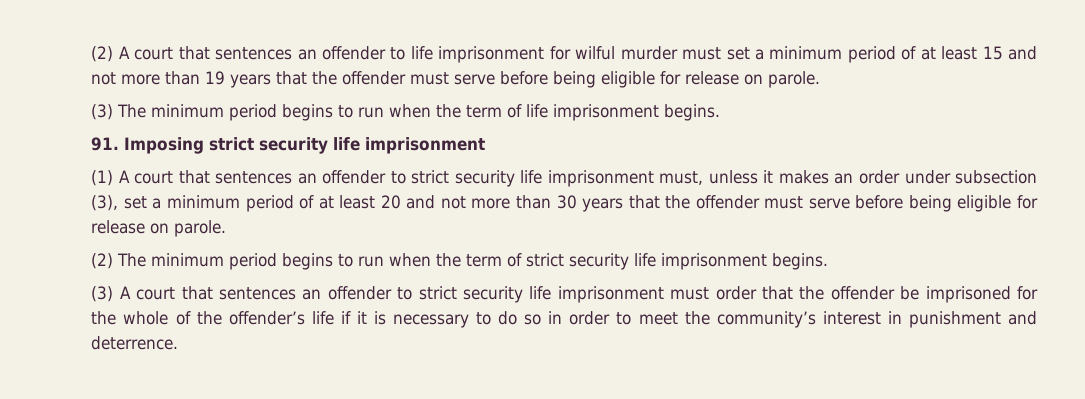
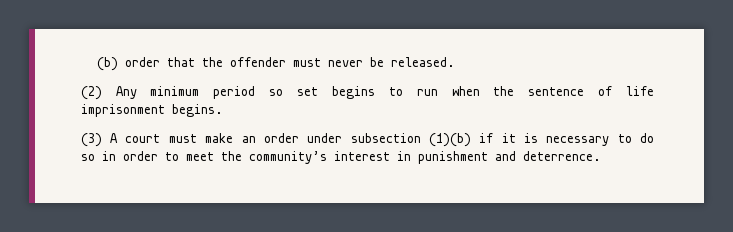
[91,46,1038,63] [91,71,821,88] [91,104,503,121] (2) A court that sentences an offender to life imprisonment for wilful murder must set a minimum period of at least 15 and not more than 19 years that the offender must serve before being eligible for release on parole. // (3) The minimum period begins to run when the term -> [97,57,456,71] [80,86,585,100] (b) order that the offender must never be released. // (2) Any minimum period so set begins to run when the sentence
[91,137,486,154] [91,170,1037,187] [91,195,1038,212] [91,220,227,237] [91,253,829,270] [91,286,1038,303] [91,311,334,325] 91. Imposing strict security life imprisonment // (1) A court that sentences an offender to strict security life imprisonment must, unless it makes an order under subsection (3), set a minimum period of at least 20 and not more than 30 years that the offender must serve before being eligible for release on parole. // (2) The minimum period begins to run when the term of strict security life imprisonment begins. // (3) A court that sentences an offender to strict security life imprisonment must order that the offender be imprisoned for the whole of the offender’s life -> [80,133,471,147] (3) A court must make an order under subsection (1)(b)

